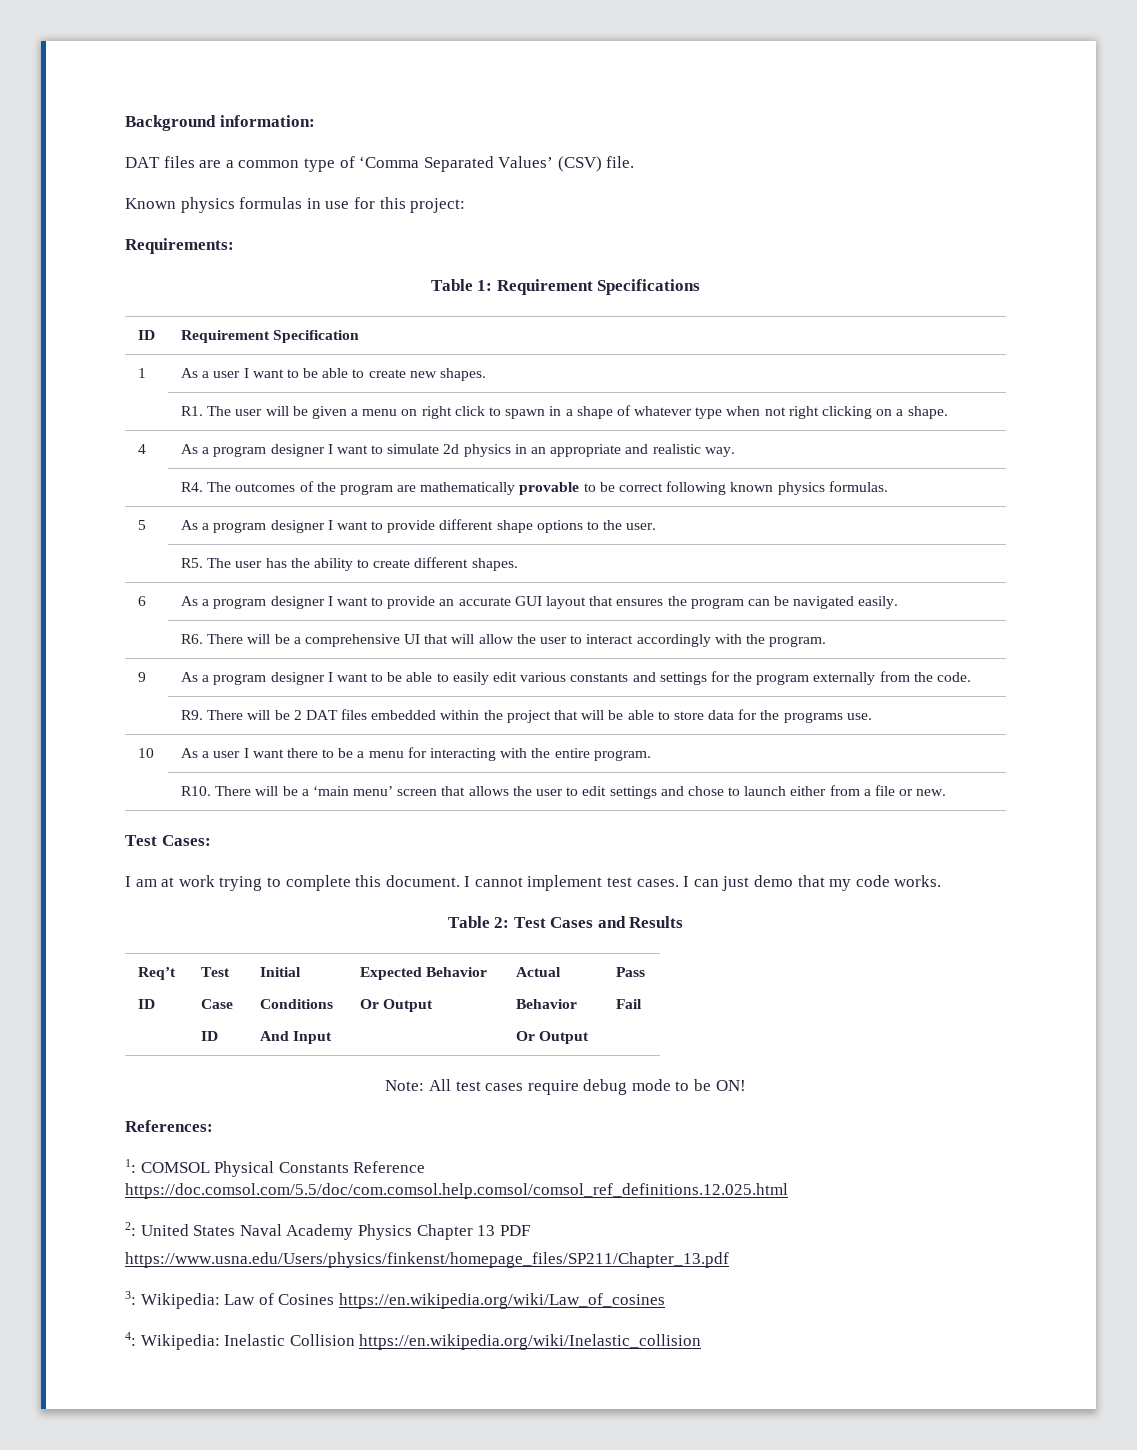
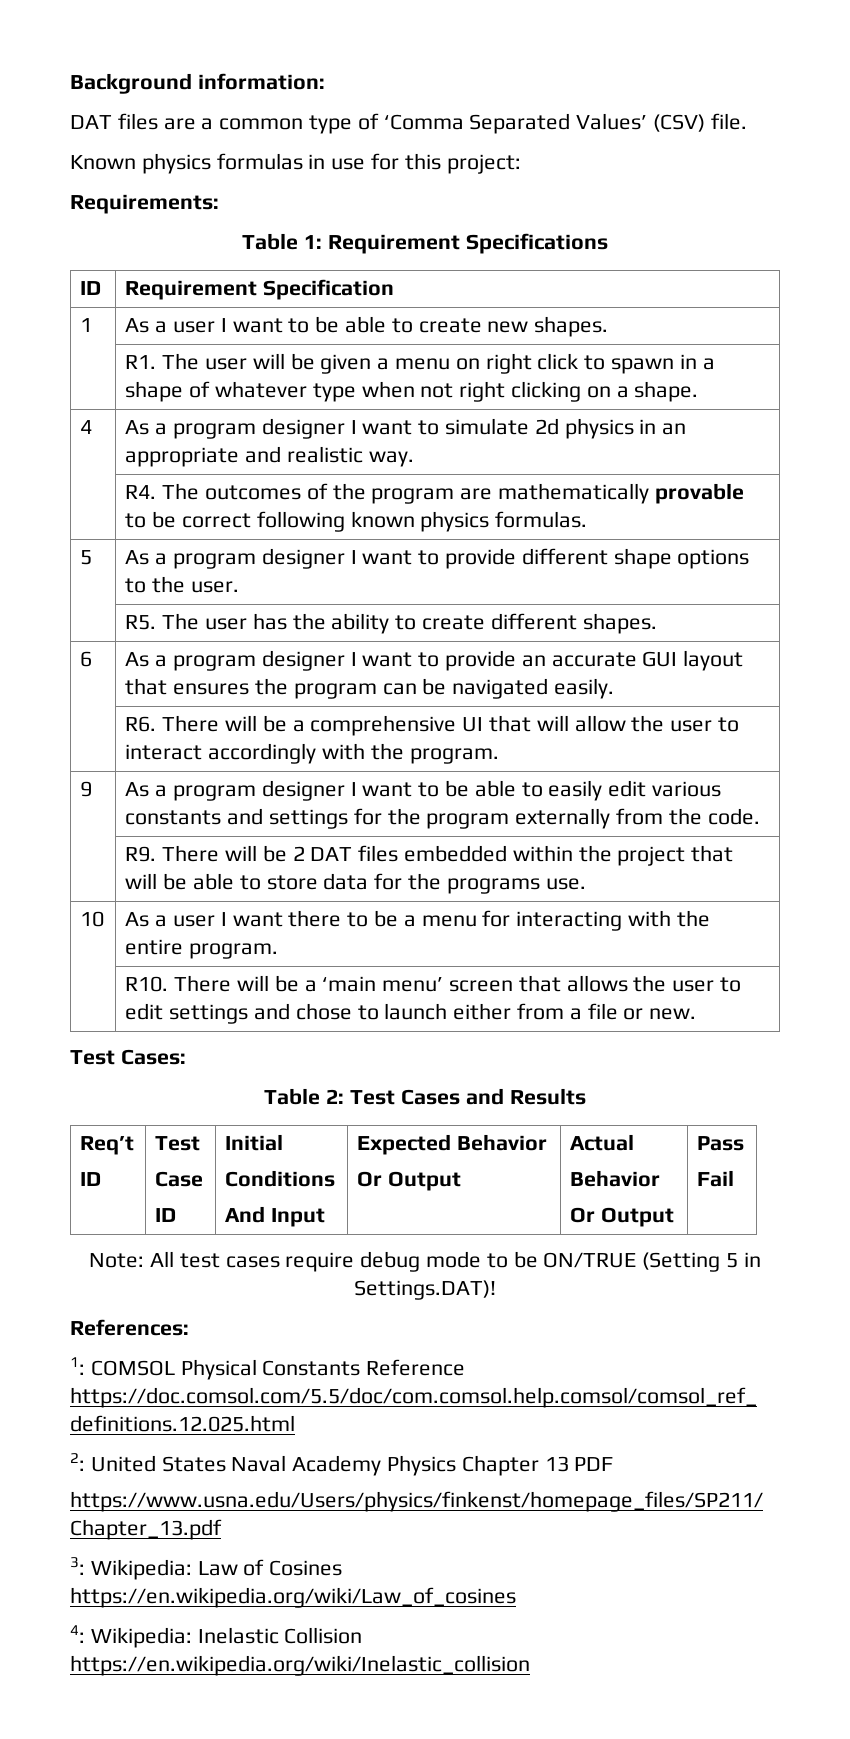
[125,875,942,891] // I am at work trying to complete this document. I cannot implement test cases. I can just demo that my code works. -> (186, 1057) none
[715,1080,746,1091] ON! -> [543,1252,761,1272] [354,1280,496,1300] ON/TRUE (Setting 5 in Settings.DAT)!

